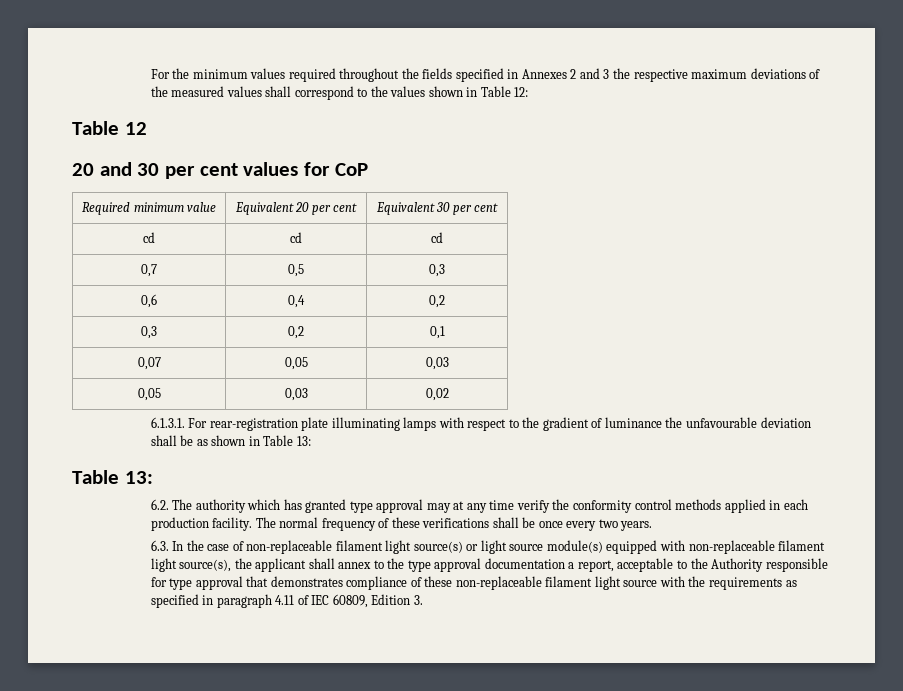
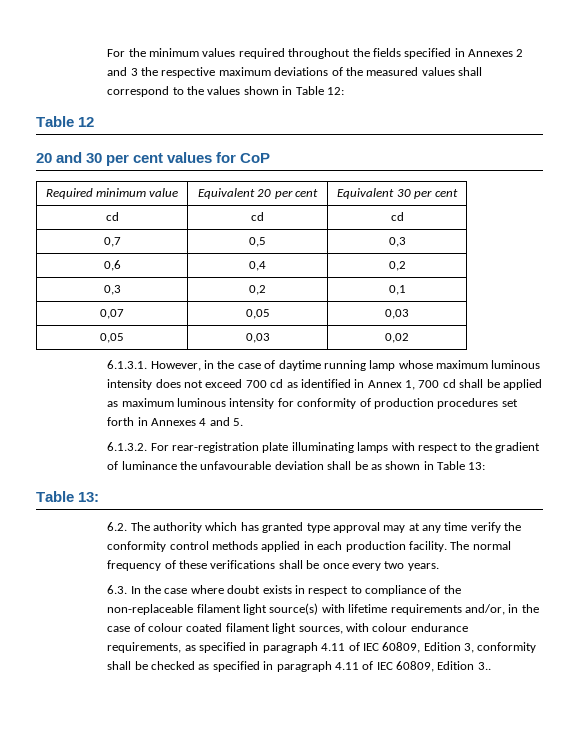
(185, 422) none -> [150,360,541,371] [107,379,542,390] [107,398,518,409] [107,417,244,426] [107,442,148,451] However, in the case of daytime running lamp whose maximum luminous intensity does not exceed 700 cd as identified in Annex 1, 700 cd shall be applied as maximum luminous intensity for conformity of production procedures set forth in Annexes 4 and 5. // 6.1.3.2.
[232,540,826,554] [150,558,828,572] [150,576,797,590] [150,594,423,608] of non-replaceable filament light source(s) or light source module(s) equipped with non-replaceable filament light source(s), the applicant shall annex to the type approval documentation a report, acceptable to the Authority responsible for type approval that demonstrates compliance of these non-replaceable filament light source with the requirements as specified in paragraph 4.11 of IEC 60809, Edition 3. -> [190,585,461,596] [107,603,539,615] [107,623,468,634] [107,642,537,653] [107,661,491,672] where doubt exists in respect to compliance of the non-replaceable filament light source(s) with lifetime requirements and/or, in the case of colour coated filament light sources, with colour endurance requirements, as specified in paragraph 4.11 of IEC 60809, Edition 3, conformity shall be checked as specified in paragraph 4.11 of IEC 60809, Edition 3..

